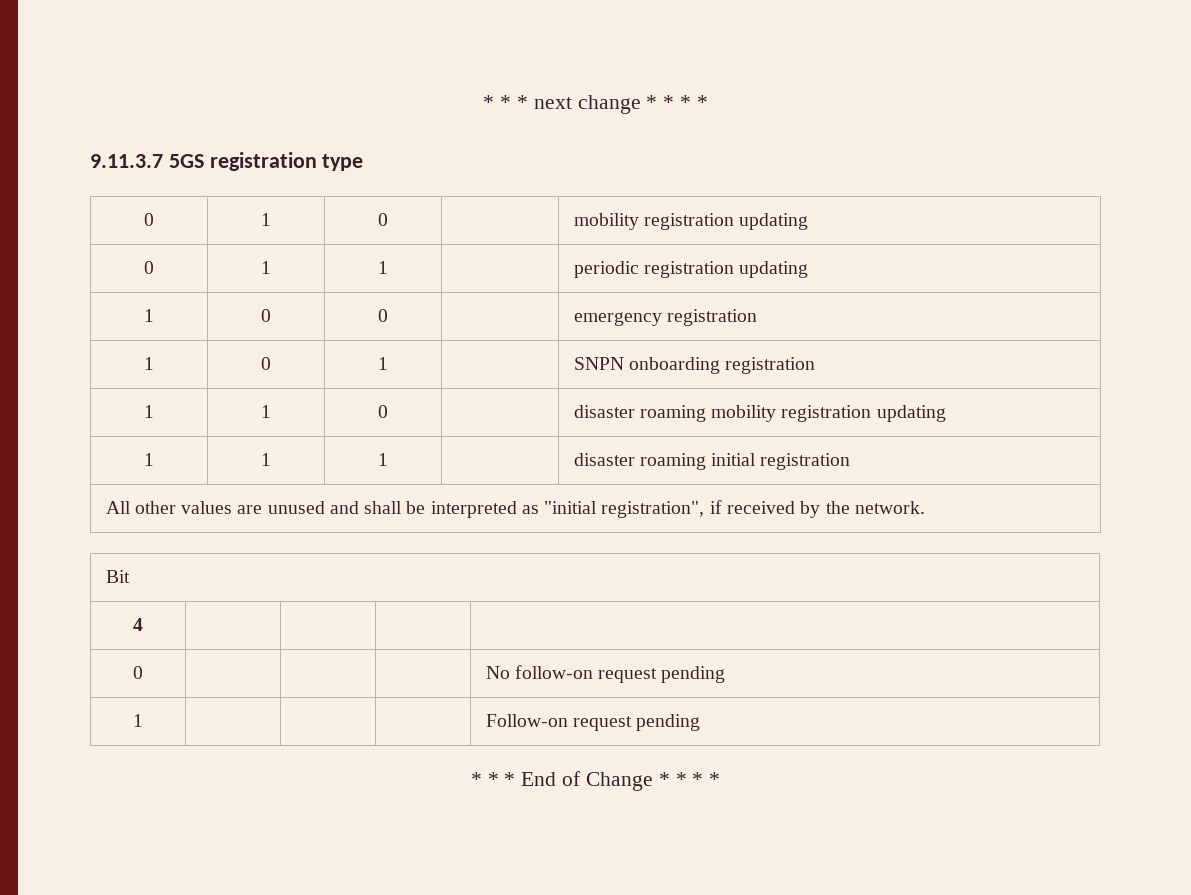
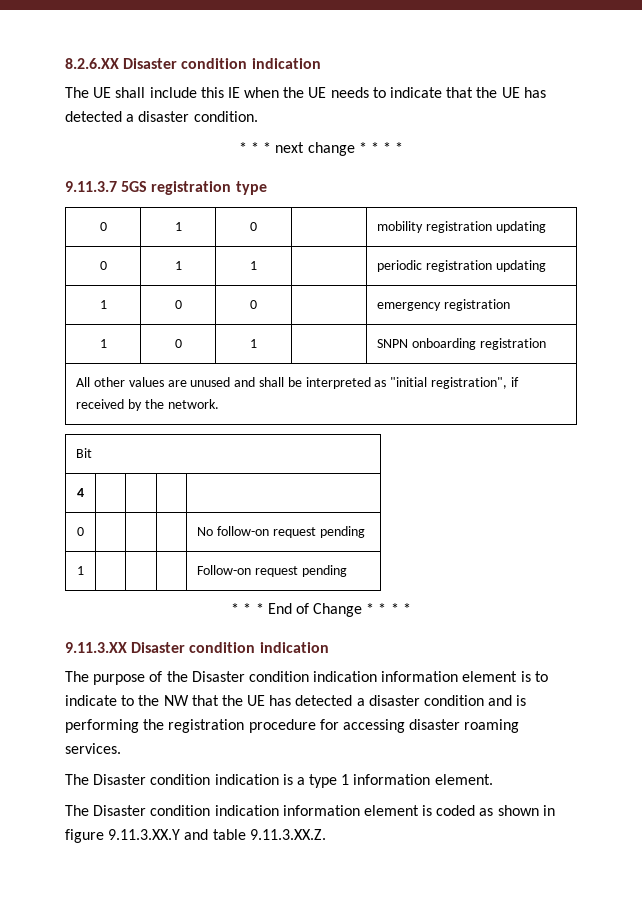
(483, 102) none -> [65,58,321,69] [65,87,546,98] [65,111,258,122] 8.2.6.XX Disaster condition indication // The UE shall include this IE when the UE needs to indicate that the UE has detected a disaster condition. //
[144,405,154,418] [261,405,271,418] [378,405,388,418] [573,405,946,422] [144,453,154,466] [261,453,271,466] [378,453,388,466] [573,453,851,470] // 1 | 1 | 0 | | disaster roaming mobility registration updating // 1 | 1 | 1 | | disaster roaming initial registration -> (546, 344) none
(721, 779) none -> [65,642,329,653] [65,671,548,685] [65,695,527,706] [65,719,520,733] [65,743,121,754] [65,774,493,788] [65,805,555,816] [65,829,326,843] // 9.11.3.XX Disaster condition indication // The purpose of the Disaster condition indication information element is to indicate to the NW that the UE has detected a disaster condition and is performing the registration procedure for accessing disaster roaming services. // The Disaster condition indication is a type 1 information element. // The Disaster condition indication information element is coded as shown in figure 9.11.3.XX.Y and table 9.11.3.XX.Z.

